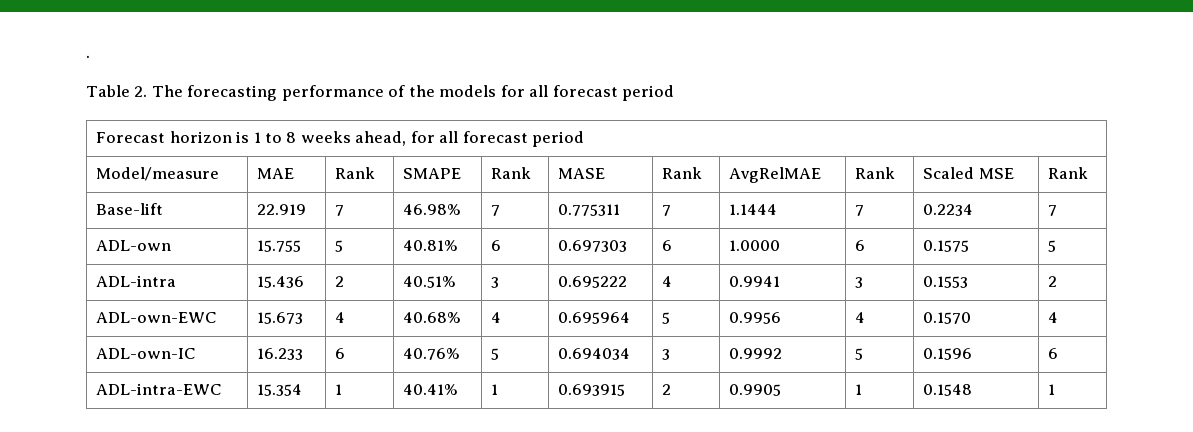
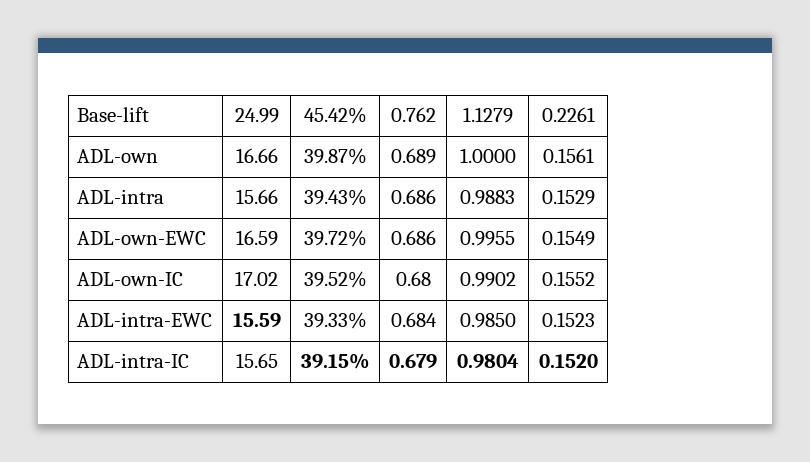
[86,55,90,58] [86,85,674,101] [96,131,585,147] [96,167,220,181] [257,168,295,179] [335,167,376,179] [403,168,462,179] [491,167,532,179] [558,168,606,179] [662,167,703,179] [729,167,822,183] [855,167,896,179] [923,167,1014,179] [1048,167,1089,179] [96,203,164,215] [257,204,307,215] [335,205,345,216] [403,204,462,215] [491,205,501,216] [558,204,621,216] [662,205,672,216] [729,204,778,215] [855,205,865,216] [923,204,974,216] [1048,205,1058,216] [96,240,172,251] [257,240,302,252] [335,240,344,252] [403,240,459,251] [491,240,502,251] [558,240,628,252] [662,240,673,251] [729,240,781,251] [855,240,866,251] [923,240,970,252] [1048,240,1057,252] [96,275,177,287] [257,276,305,288] [335,276,345,287] [403,276,457,288] [491,277,500,288] [558,276,628,288] [662,276,673,287] [729,276,781,287] [855,277,864,288] [923,276,969,288] [1048,276,1058,287] [96,312,217,323] [257,312,304,324] [335,312,346,323] [403,312,462,323] [491,312,502,323] [558,312,631,324] [662,312,671,324] [729,312,782,324] [855,312,866,323] [923,312,972,324] [1048,312,1059,323] [96,348,196,359] [257,348,304,360] [335,348,346,359] [403,348,461,360] [491,348,500,360] [558,348,631,360] [662,349,671,360] [729,348,783,359] [855,348,864,360] [923,348,973,360] [1048,348,1059,359] [96,383,222,395] [257,384,303,396] [335,384,343,395] [403,384,459,395] [491,384,499,395] [558,384,626,396] [662,384,672,395] [729,384,782,396] [855,384,863,395] [923,384,973,396] [1048,384,1056,395] . // Table 2. The forecasting performance of the models for all forecast period // Forecast horizon is 1 to 8 weeks ahead, for all forecast period // Model/measure | MAE | Rank | SMAPE | Rank | MASE | Rank | AvgRelMAE | Rank | Scaled MSE | Rank // Base-lift | 22.919 | 7 | 46.98% | 7 | 0.775311 | 7 | 1.1444 | 7 | 0.2234 | 7 // ADL-own | 15.755 | 5 | 40.81% | 6 | 0.697303 | 6 | 1.0000 | 6 | 0.1575 | 5 // ADL-intra | 15.436 | 2 | 40.51% | 3 | 0.695222 | 4 | 0.9941 | 3 | 0.1553 | 2 // ADL-own-EWC | 15.673 | 4 | 40.68% | 4 | 0.695964 | 5 | 0.9956 | 4 | 0.1570 | 4 // ADL-own-IC | 16.233 | 6 | 40.76% | 5 | 0.694034 | 3 | 0.9992 | 5 | 0.1596 | 6 // ADL-intra-EWC | 15.354 | 1 | 40.41% | 1 | 0.693915 | 2 | 0.9905 | 1 | 0.1548 | 1 -> [77,107,150,122] [234,108,279,123] [303,107,367,124] [390,107,436,122] [462,107,513,123] [541,107,595,122] [77,149,159,163] [235,148,278,163] [303,148,367,165] [390,148,436,164] [459,148,516,163] [542,148,594,163] [77,189,165,204] [235,189,278,204] [303,189,367,206] [390,189,436,204] [459,190,515,205] [541,189,595,205] [77,231,207,245] [235,230,278,246] [303,230,367,247] [390,230,436,245] [459,231,515,246] [541,230,595,246] [77,272,184,286] [235,271,278,286] [303,271,367,288] [395,271,431,286] [459,272,516,287] [541,271,595,286] [77,312,213,327] [232,313,281,328] [303,312,367,329] [390,312,437,327] [459,313,516,328] [541,312,595,327] [77,353,190,368] [235,353,278,368] [300,353,370,369] [389,354,437,369] [456,354,519,369] [538,354,598,368] Base-lift | 24.99 | 45.42% | 0.762 | 1.1279 | 0.2261 // ADL-own | 16.66 | 39.87% | 0.689 | 1.0000 | 0.1561 // ADL-intra | 15.66 | 39.43% | 0.686 | 0.9883 | 0.1529 // ADL-own-EWC | 16.59 | 39.72% | 0.686 | 0.9955 | 0.1549 // ADL-own-IC | 17.02 | 39.52% | 0.68 | 0.9902 | 0.1552 // ADL-intra-EWC | 15.59 | 39.33% | 0.684 | 0.9850 | 0.1523 // ADL-intra-IC | 15.65 | 39.15% | 0.679 | 0.9804 | 0.1520

